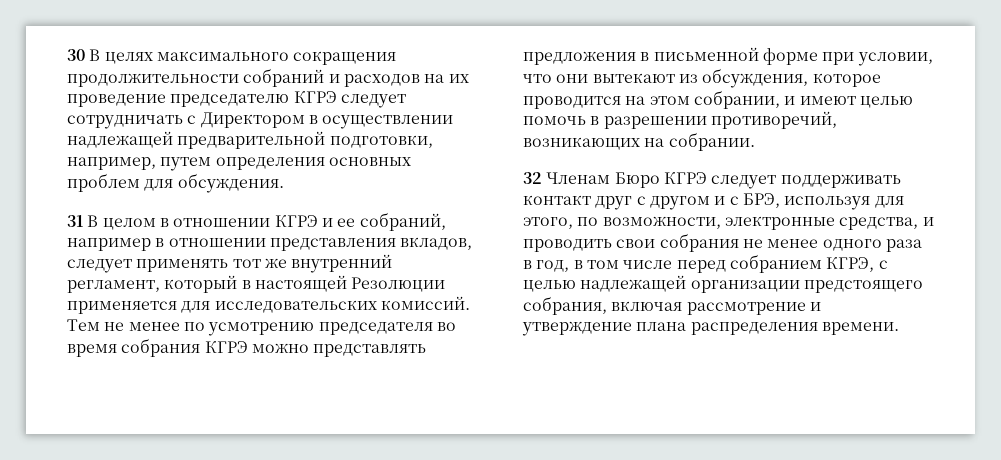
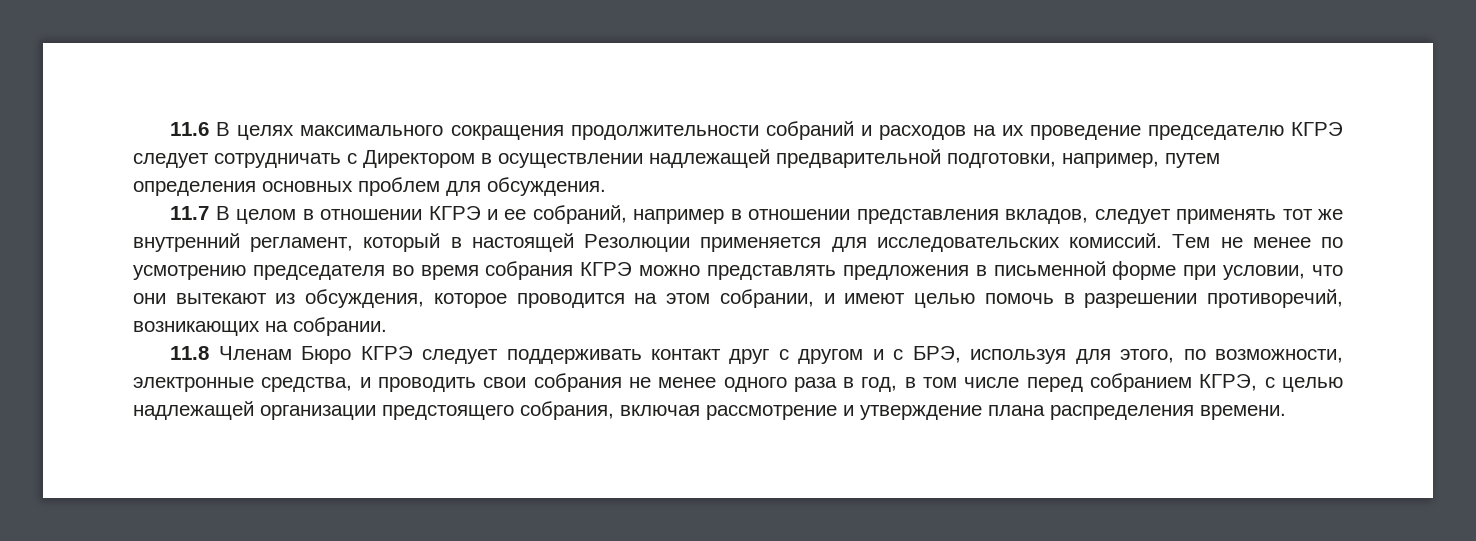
[67,49,85,61] 30 -> [170,122,210,136] 11.6
[67,215,83,227] 31 -> [170,206,210,220] 11.7
[523,172,542,184] 32 -> [170,346,210,360] 11.8

